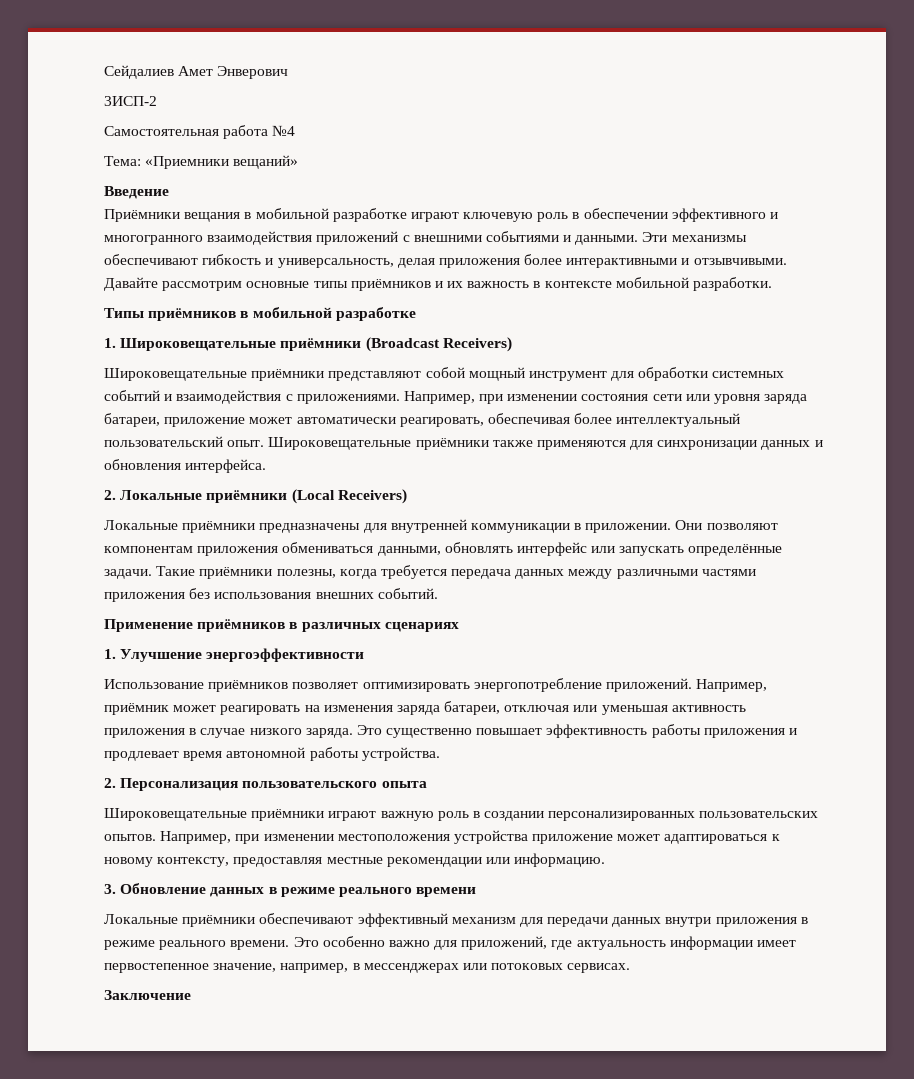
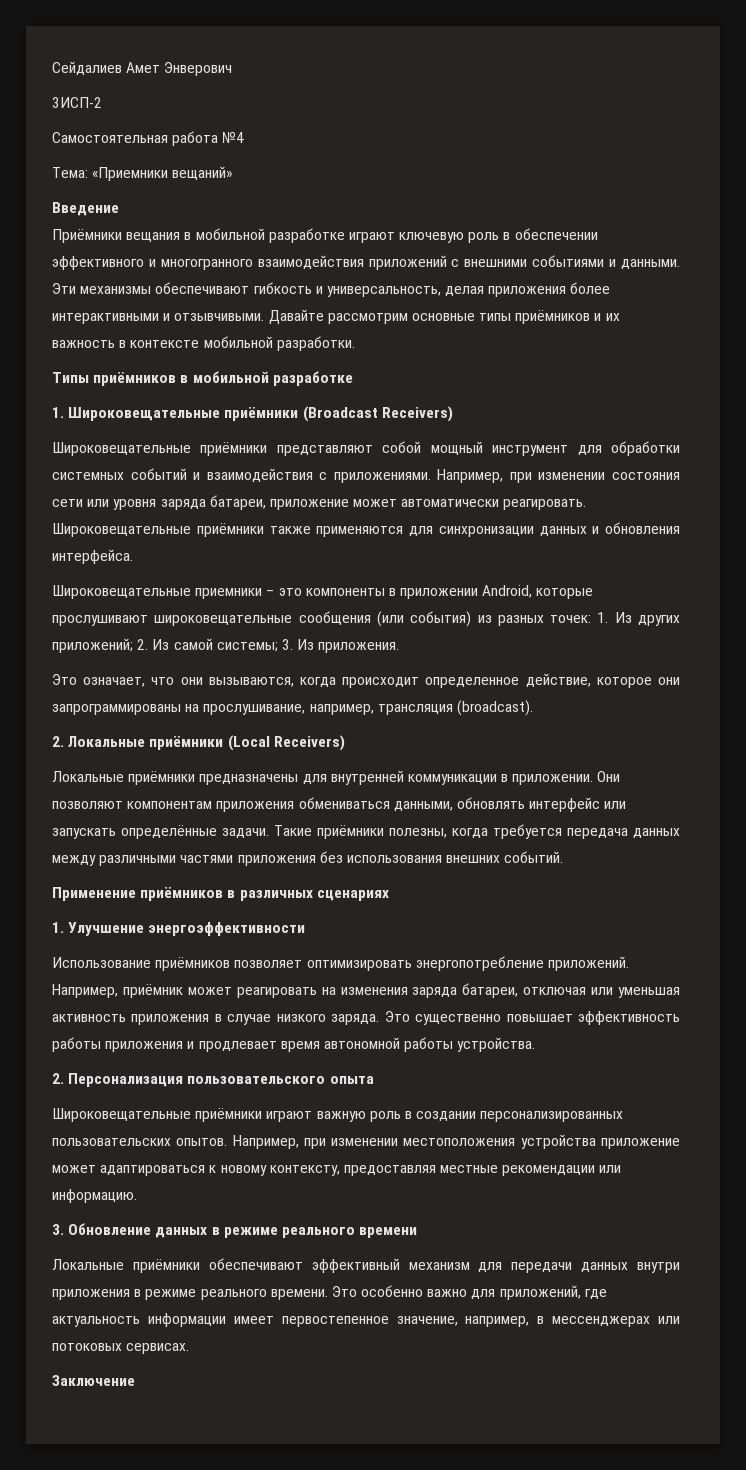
[399,413,741,427] [104,436,265,447] реагировать, обеспечивая более интеллектуальный пользовательский опыт. -> [503,499,587,510] реагировать.
(267, 466) none -> [52,585,594,599] [52,611,680,627] [52,638,400,653] [52,673,680,688] [52,700,533,716] // Широковещательные приемники – это компоненты в приложении Android, которые прослушивают широковещательные сообщения (или события) из разных точек: 1. Из других приложений; 2. Из самой системы; 3. Из приложения. // Это означает, что они вызываются, когда происходит определенное действие, которое они запрограммированы на прослушивание, например, трансляция (broadcast).

